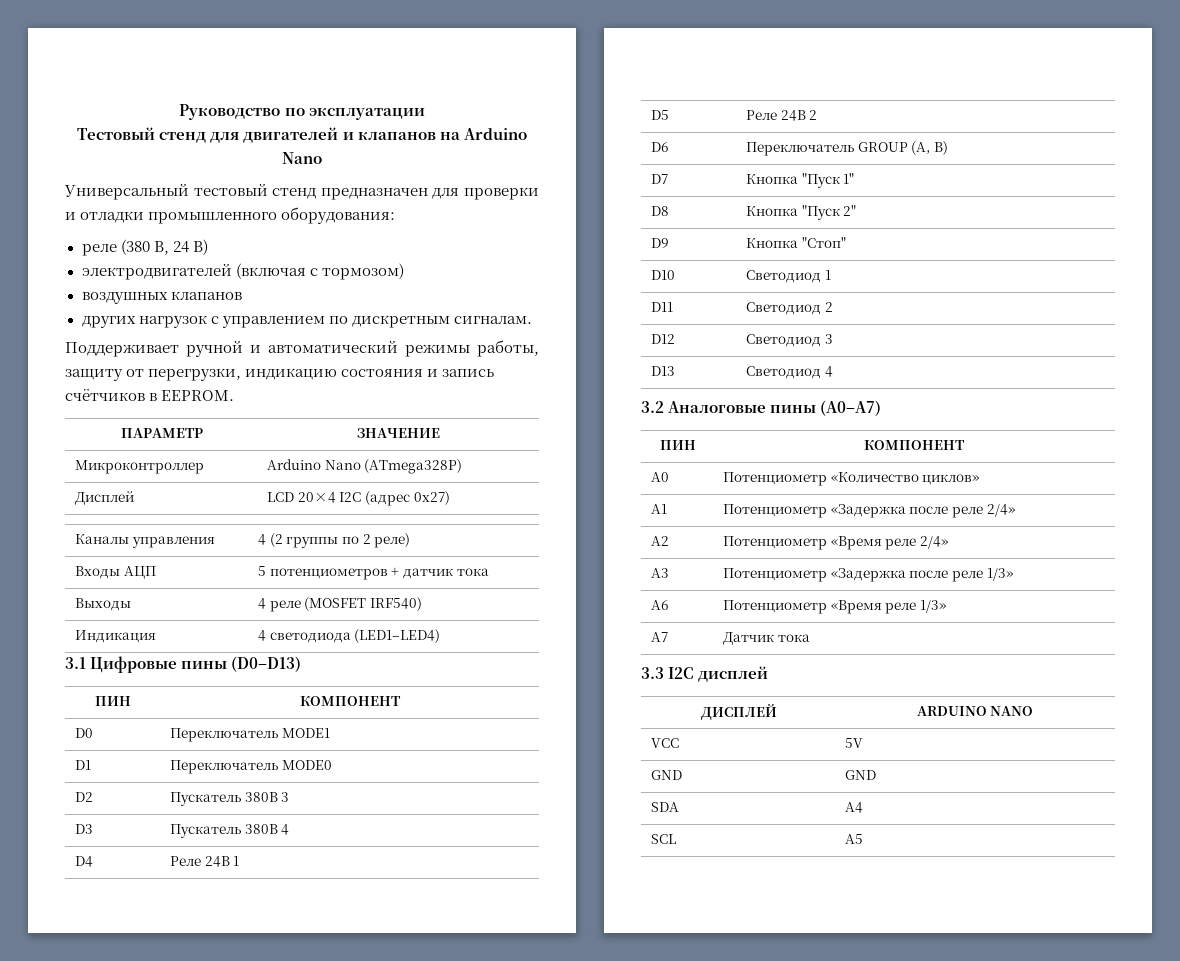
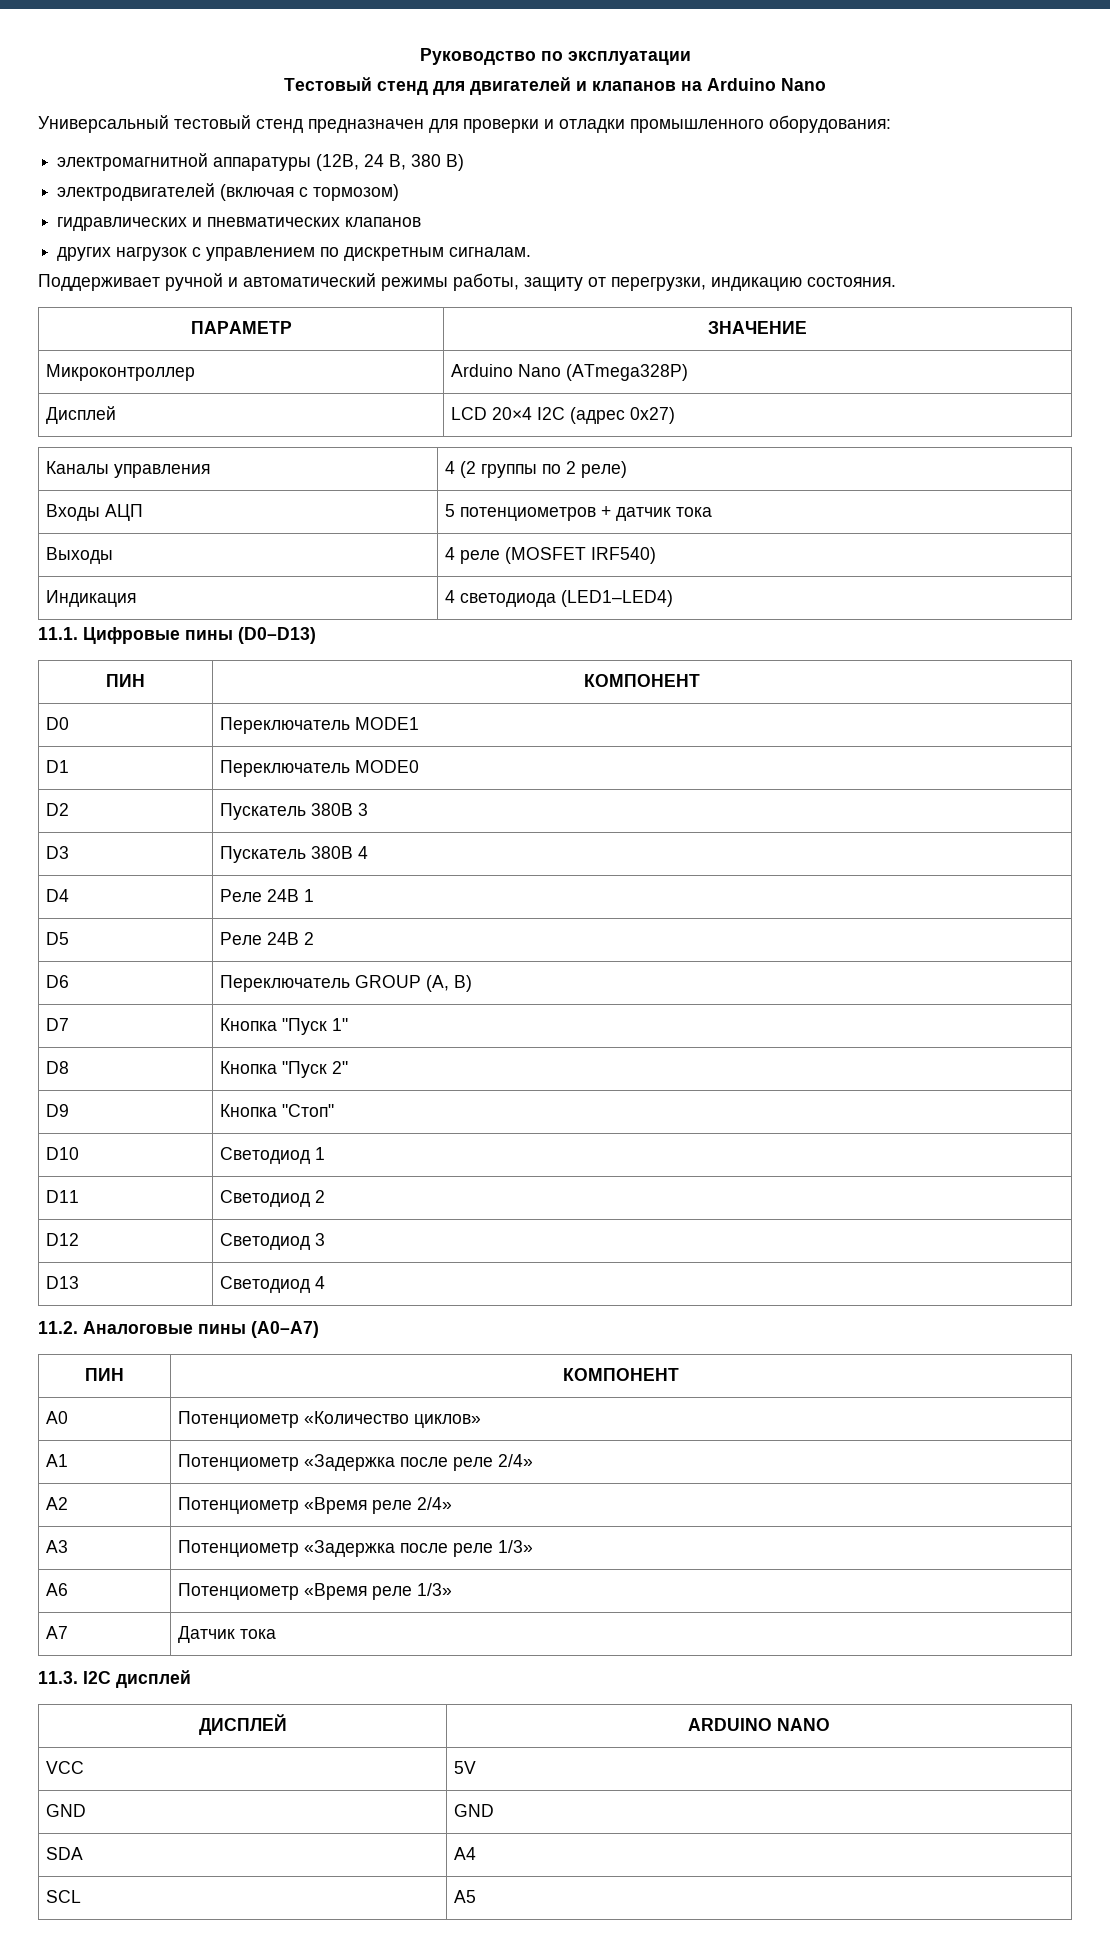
[81,239,189,256] реле (380 В, 24 -> [57,153,442,171] электромагнитной аппаратуры (12В, 24 В, 380
[81,292,168,304] воздушных -> [57,217,341,231] гидравлических и пневматических
[341,369,495,377] [65,389,235,401] состояния и запись счётчиков в EEPROM. -> [807,277,896,287] состояния.
[65,657,86,669] 3.1 -> [38,627,78,640] 11.1.
[641,401,664,413] 3.2 -> [38,1321,78,1334] 11.2.
[641,667,664,679] 3.3 -> [38,1671,78,1684] 11.3.

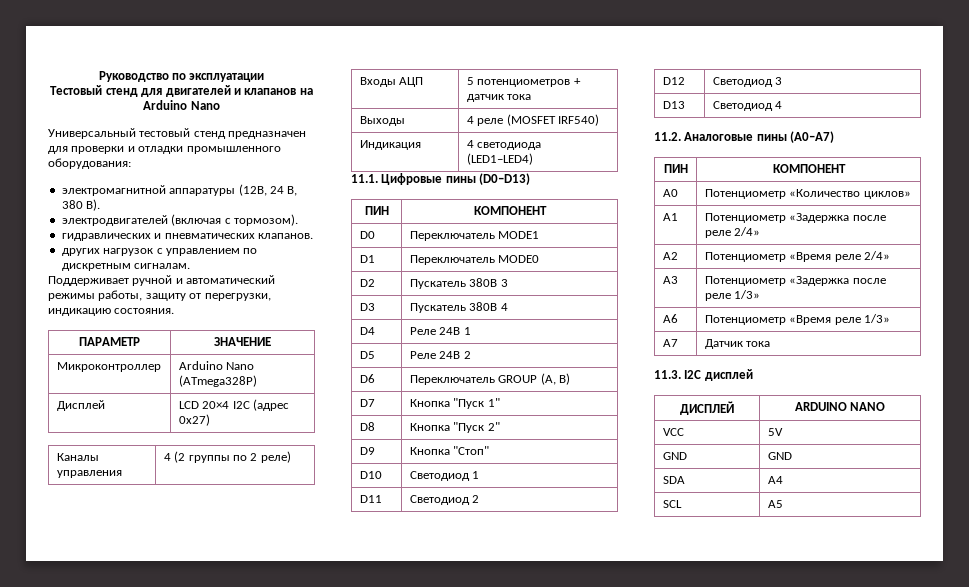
[446,154,465,171] В) -> [86,199,101,211] В).
[313,184,400,201] тормозом) -> [233,214,298,226] тормозом).
[345,217,422,227] клапанов -> [257,233,313,239] клапанов.

